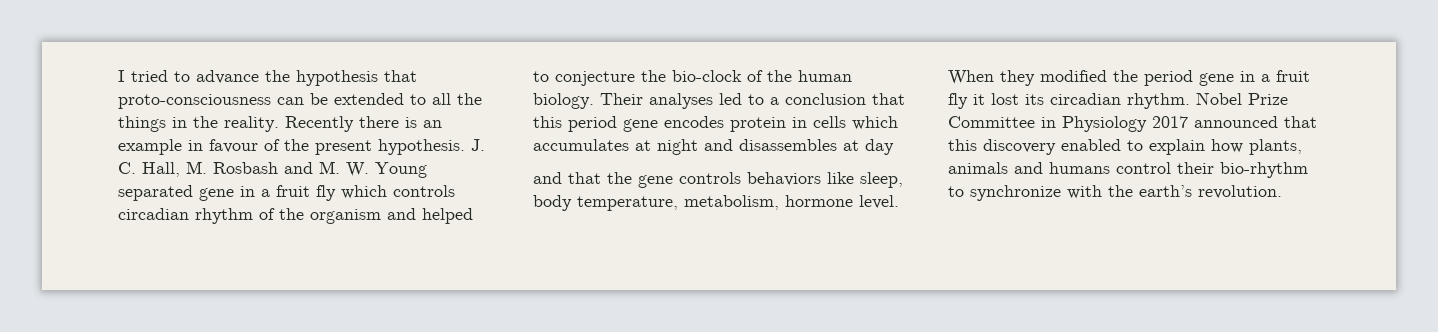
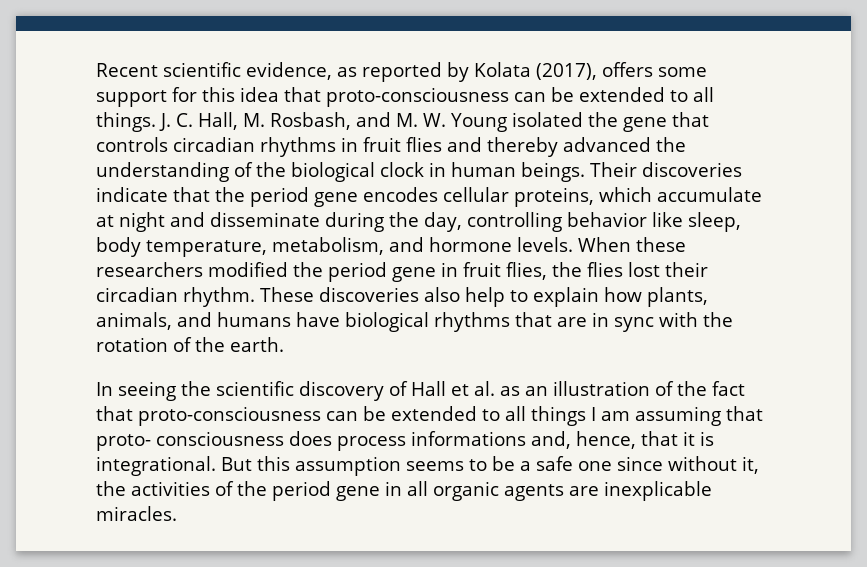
[118,70,417,86] [118,93,482,109] [118,116,442,132] [118,139,465,155] I tried to advance the hypothesis that proto-consciousness can be extended to all the things in the reality. Recently there is an example in favour of the present hypothesis. -> [96,62,707,82] [96,87,714,107] [96,112,156,132] Recent scientific evidence, as reported by Kolata (2017), offers some support for this idea that proto-consciousness can be extended to all things.
[213,162,278,174] Rosbash -> [270,112,351,130] Rosbash,
[118,185,455,201] [118,208,473,224] [533,70,852,86] [533,93,905,109] [533,116,898,132] [533,139,894,155] [533,172,821,188] separated gene in a fruit fly which controls circadian rhythm of the organism and helped to conjecture the bio-clock of the human biology. Their analyses led to a conclusion that this period gene encodes protein in cells which accumulates at night and disassembles at day // and that the gene controls behaviors -> [511,112,709,132] [96,137,686,157] [96,162,742,182] [96,187,762,207] [96,212,647,232] isolated the gene that controls circadian rhythms in fruit flies and thereby advanced the understanding of the biological clock in human beings. Their discoveries indicate that the period gene encodes cellular proteins, which accumulate at night and disseminate during the day, controlling behavior
[785,195,899,209] [948,70,1035,86] hormone level. When they -> [389,237,686,252] [96,262,203,277] and hormone levels. When these researchers
[1261,70,1310,82] [948,92,1288,109] [948,116,1317,132] [948,139,1121,155] a fruit fly it lost its circadian rhythm. Nobel Prize Committee in Physiology 2017 announced that this discovery enabled -> [463,262,708,280] [96,287,505,307] fruit flies, the flies lost their circadian rhythm. These discoveries also help
[948,162,1008,174] animals -> [96,312,172,330] animals,
[1116,162,1308,178] [948,185,1282,201] control their bio-rhythm to synchronize with the earth’s revolution. -> [296,312,733,332] [96,337,284,352] [96,381,745,401] [96,406,763,426] [96,431,714,451] [96,456,759,476] [96,481,712,501] [96,506,177,521] have biological rhythms that are in sync with the rotation of the earth. // In seeing the scientific discovery of Hall et al. as an illustration of the fact that proto-consciousness can be extended to all things I am assuming that proto- consciousness does process informations and, hence, that it is integrational. But this assumption seems to be a safe one since without it, the activities of the period gene in all organic agents are inexplicable miracles.

